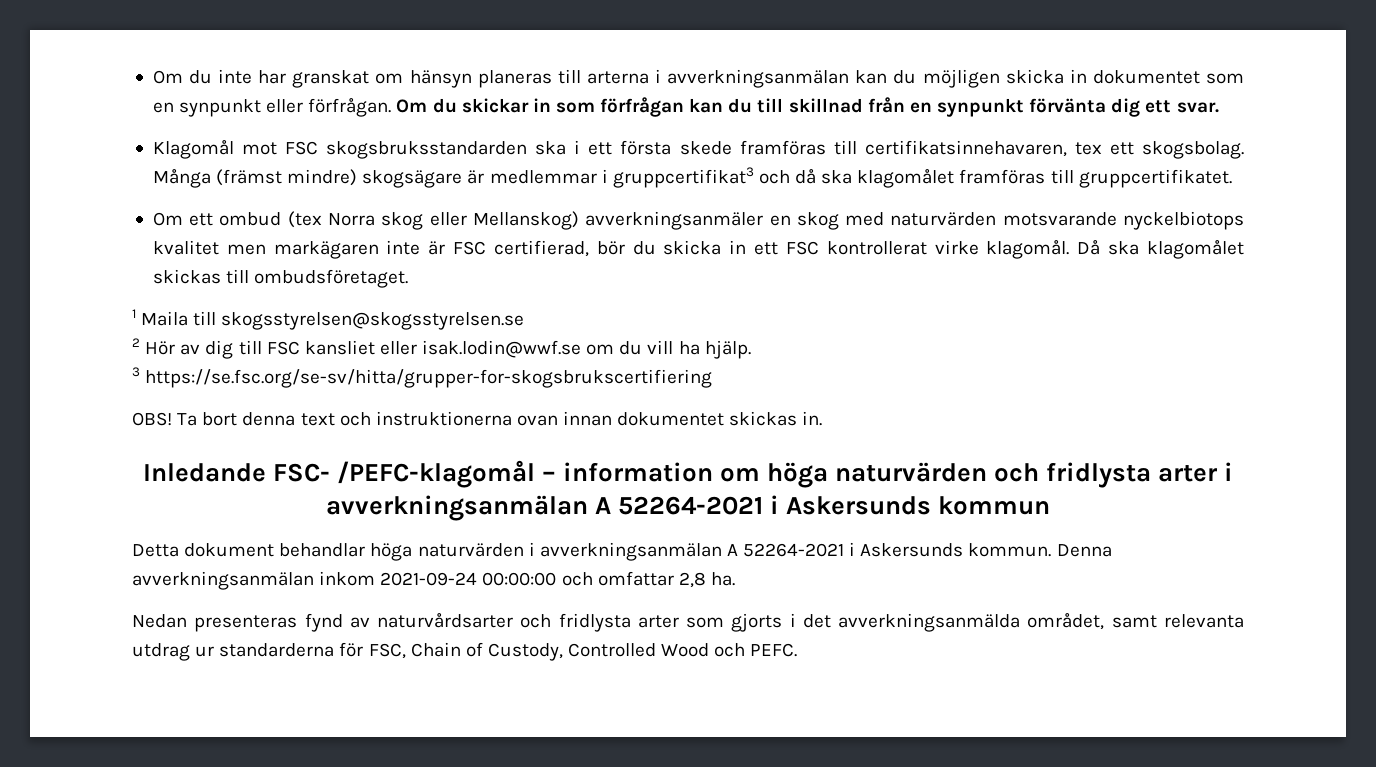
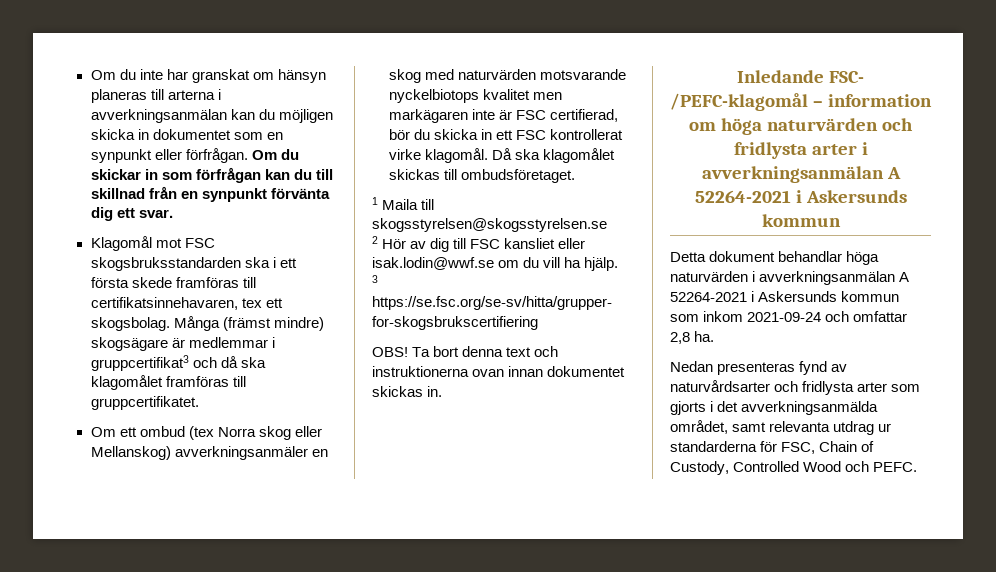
[968,543,1112,557] [132,571,314,590] kommun. Denna avverkningsanmälan -> [841,291,900,302] [670,314,699,322] kommun som
[482,572,557,586] 00:00:00 -> (822, 317) none

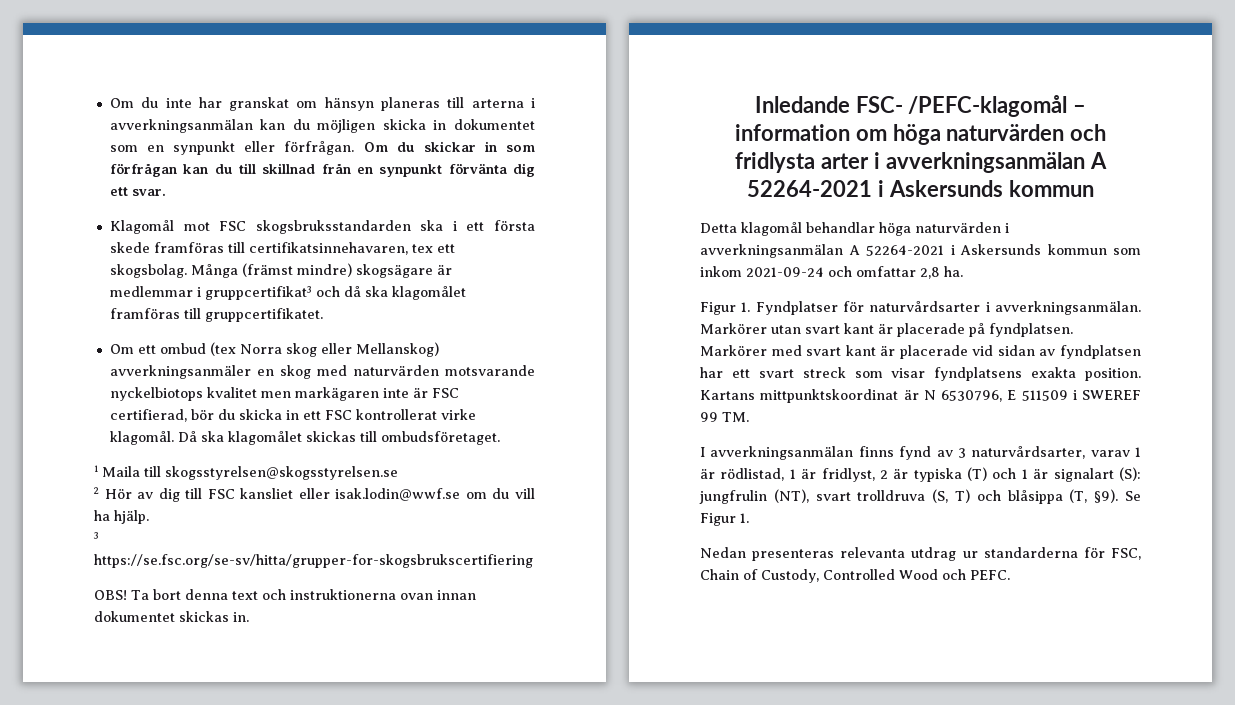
[709,251,776,262] dokument -> [741,222,802,236] klagomål
[670,361,848,375] [670,380,921,395] [670,401,879,415] [670,420,767,434] Nedan presenteras fynd av naturvårdsarter och fridlysta arter som gjorts i det avverkningsanmälda området, samt -> [700,301,1141,315] [700,323,1073,337] [700,345,1141,359] [700,367,1141,381] [700,389,1141,403] [700,412,749,422] [700,446,1141,460] [700,467,1141,482] [699,489,1141,504] [700,513,749,526] [700,547,835,561] Figur 1. Fyndplatser för naturvårdsarter i avverkningsanmälan. Markörer utan svart kant är placerade på fyndplatsen. Markörer med svart kant är placerade vid sidan av fyndplatsen har ett svart streck som visar fyndplatsens exakta position. Kartans mittpunktskoordinat är N 6530796, E 511509 i SWEREF 99 TM. // I avverkningsanmälan finns fynd av 3 naturvårdsarter, varav 1 är rödlistad, 1 är fridlyst, 2 är typiska (T) och 1 är signalart (S): jungfrulin (NT), svart trolldruva (S, T) och blåsippa (T, §9). Se Figur 1. // Nedan presenteras

